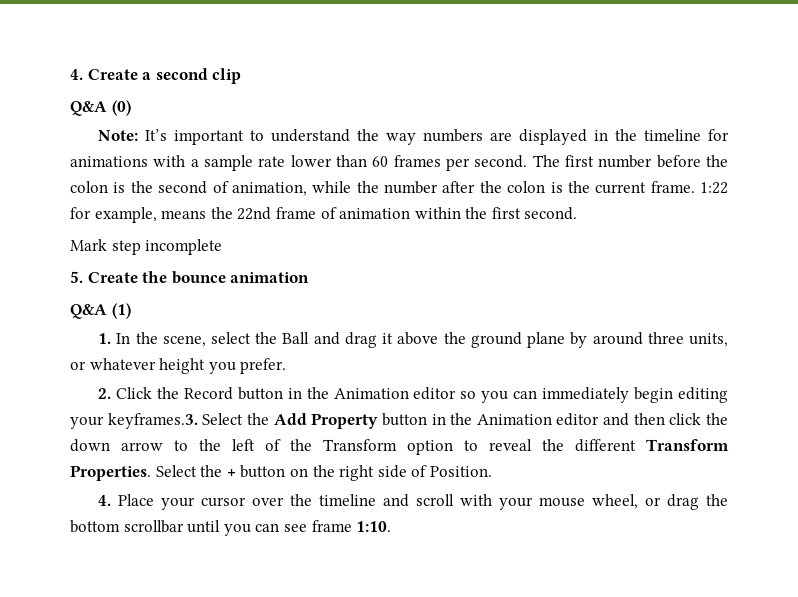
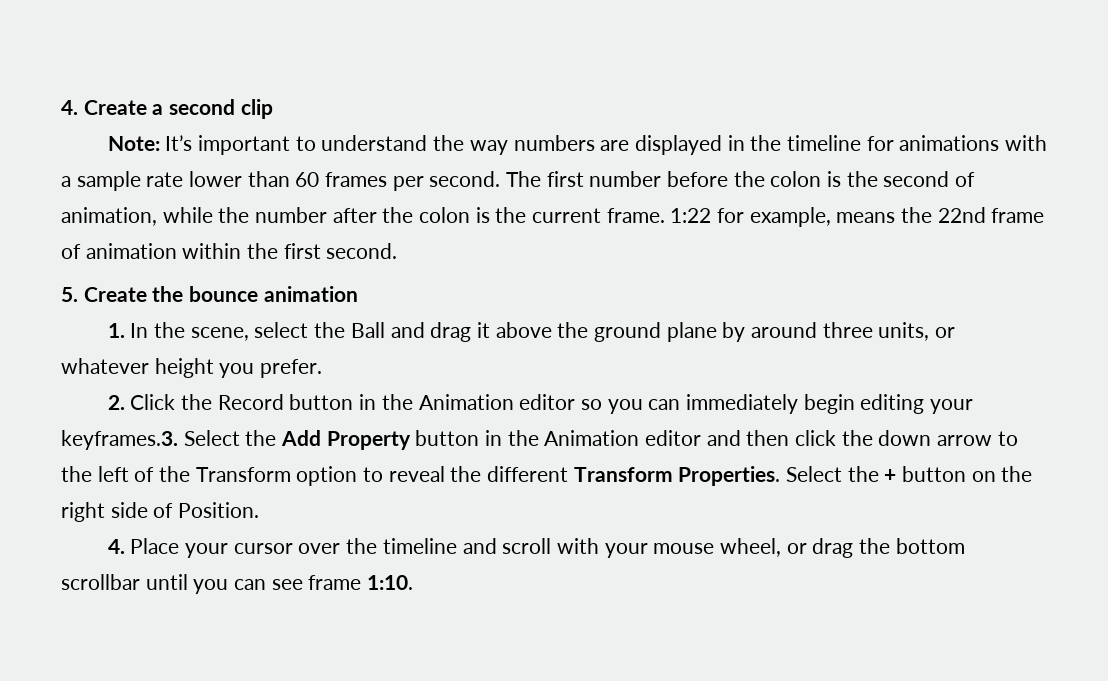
[70,100,131,116] // Q&A (0) -> (273, 109) none
[70,239,223,255] // Mark step incomplete -> (398, 251) none
[70,303,131,319] // Q&A (1) -> (358, 294) none

